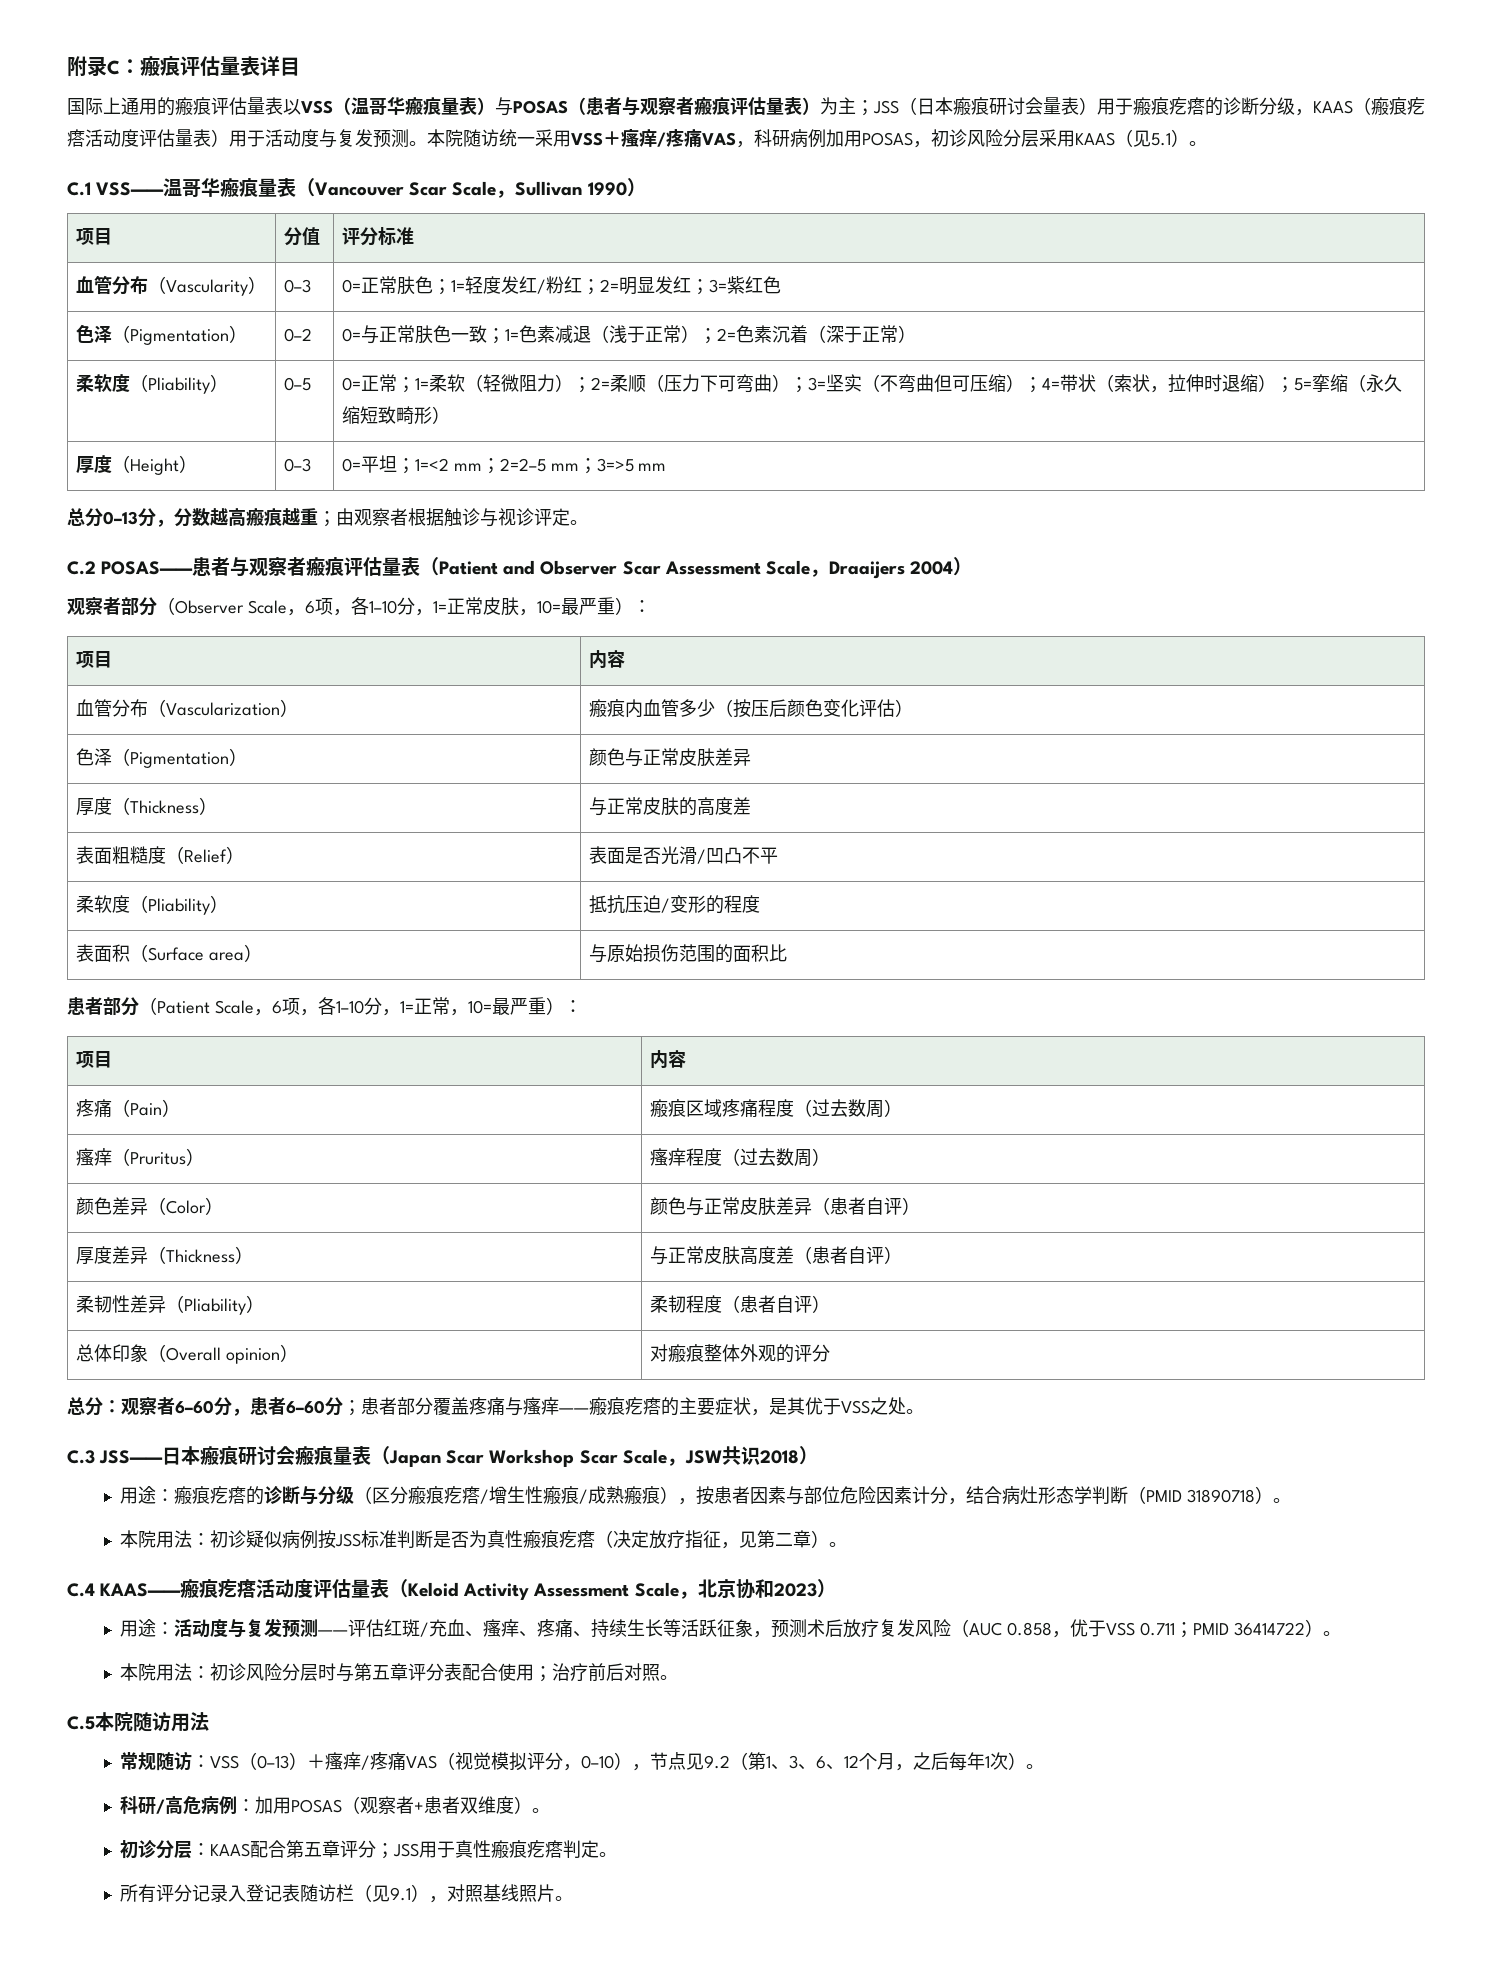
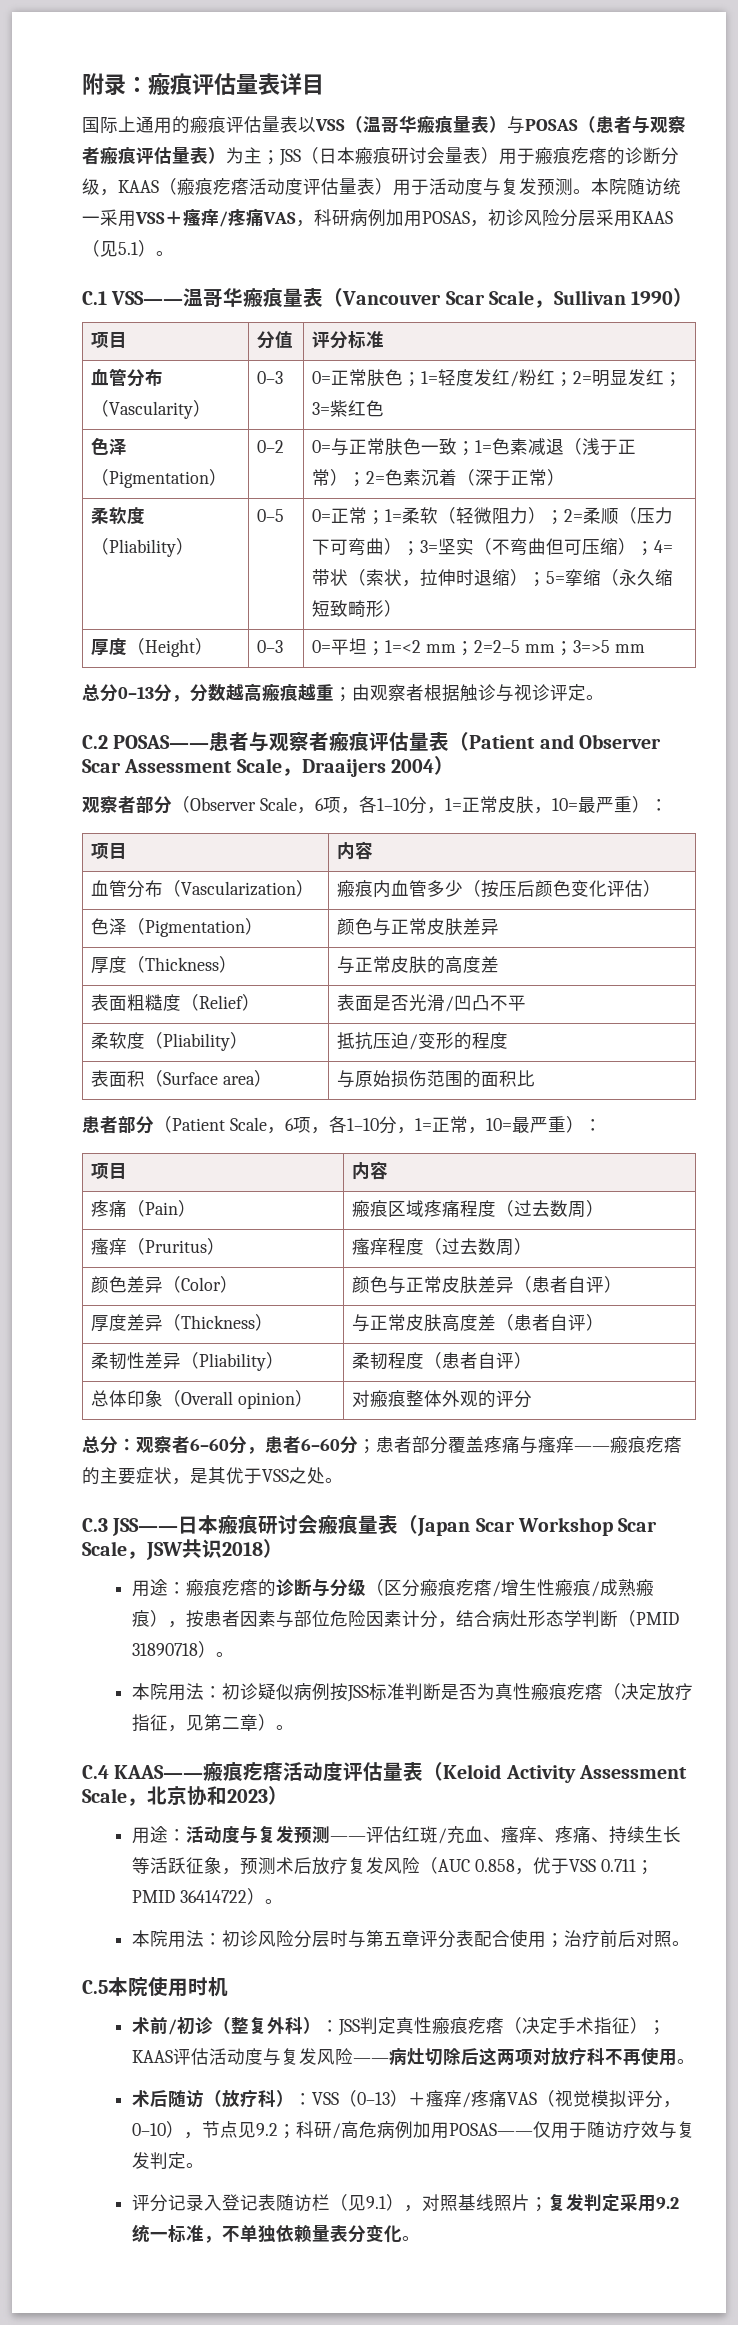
[107,60,120,75] C -> (126, 85) none
[133,1712,209,1732] [120,1751,193,1771] 随访用法 // 常规随访 -> [148,1977,228,1997] [132,2016,667,2036] [132,2047,696,2066] [132,2089,295,2108] 使用时机 // 术前/初诊（整复外科）：JSS判定真性瘢痕疙瘩（决定手术指征）；KAAS评估活动度与复发风险——病灶切除后这两项对放疗科不再使用。 // 术后随访（放疗科）
[730,1752,1045,1771] [120,1796,551,1815] [120,1839,564,1859] （第1、3、6、12个月，之后每年1次）。 // 科研/高危病例：加用POSAS（观察者+患者双维度）。 // 初诊分层：KAAS配合第五章评分；JSS用于真性瘢痕疙瘩 -> [278,2121,696,2139] [132,2152,151,2169] ；科研/高危病例加用POSAS——仅用于随访疗效与复发
[120,1884,157,1903] 所有 -> (205, 2165) none
(556, 1893) none -> [530,2193,680,2212] [132,2224,403,2243] ；复发判定采用9.2统一标准，不单独依赖量表分变化

